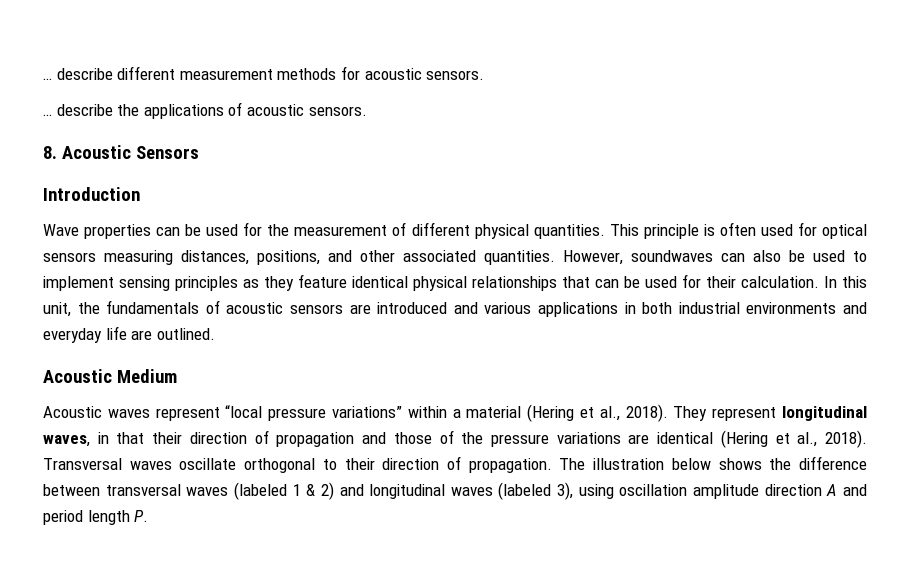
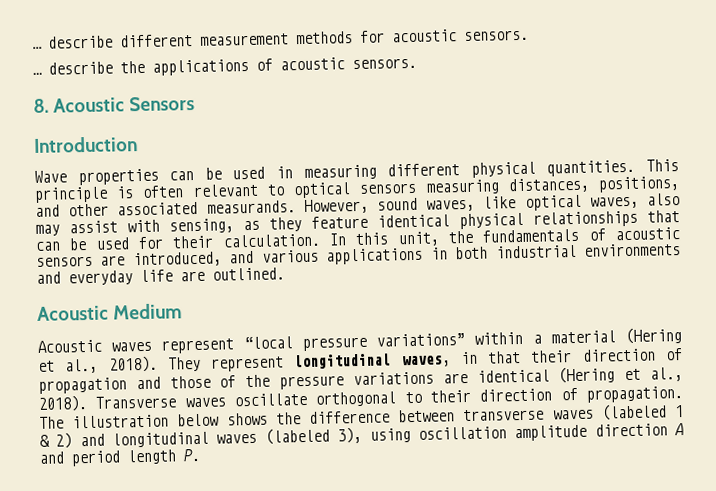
[243,222,407,236] for the measurement of -> [276,164,377,180] in measuring
[760,222,817,236] used for -> [192,183,285,198] relevant to
[484,250,867,265] [43,276,238,291] quantities. However, soundwaves can also be used to implement sensing principles -> [206,193,680,215] [35,218,234,236] measurands. However, sound waves, like optical waves, also may assist with sensing,
[377,302,448,314] introduced -> [132,251,222,268] introduced,
[43,458,122,470] Transversal -> [95,395,177,409] Transverse
[105,484,181,496] transversal -> [463,408,545,422] transverse

